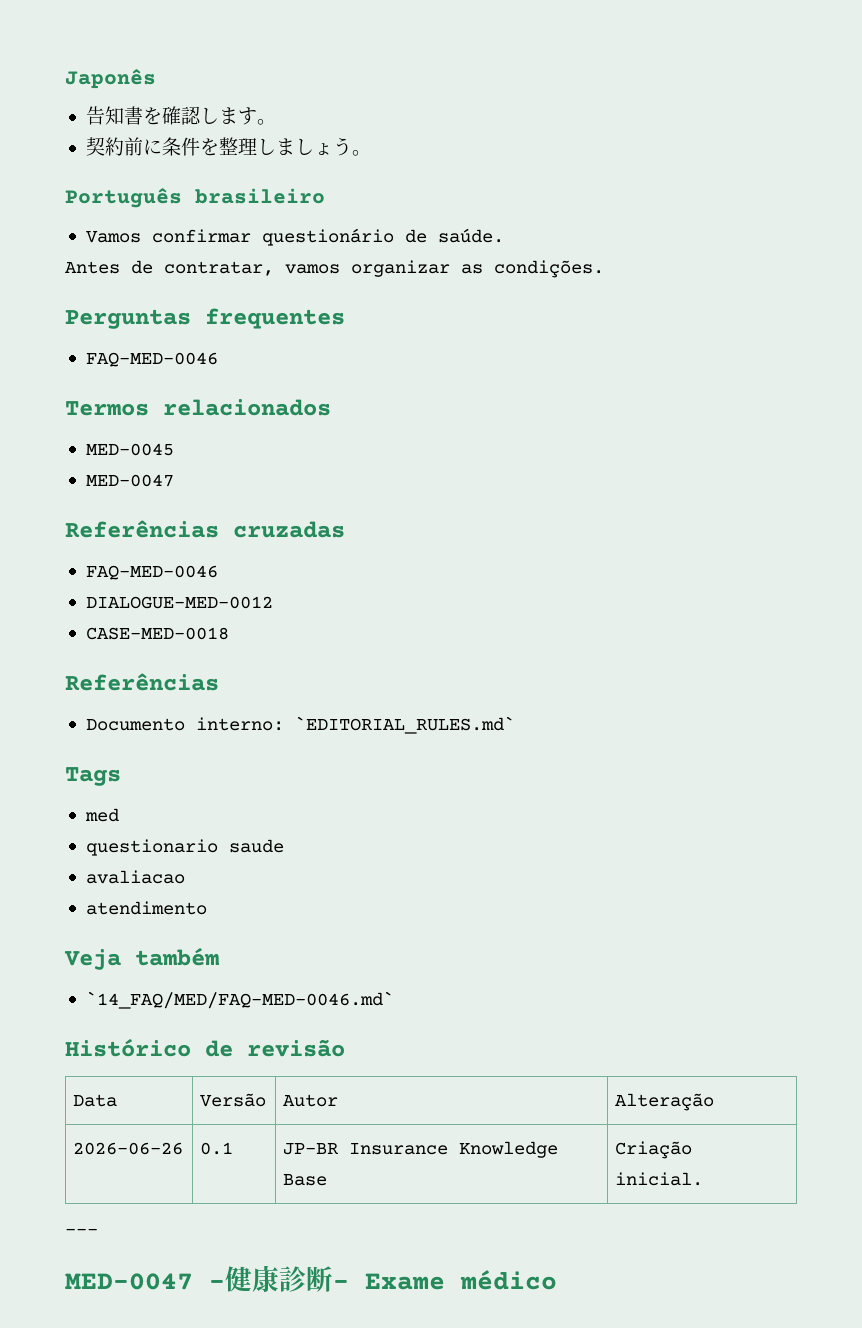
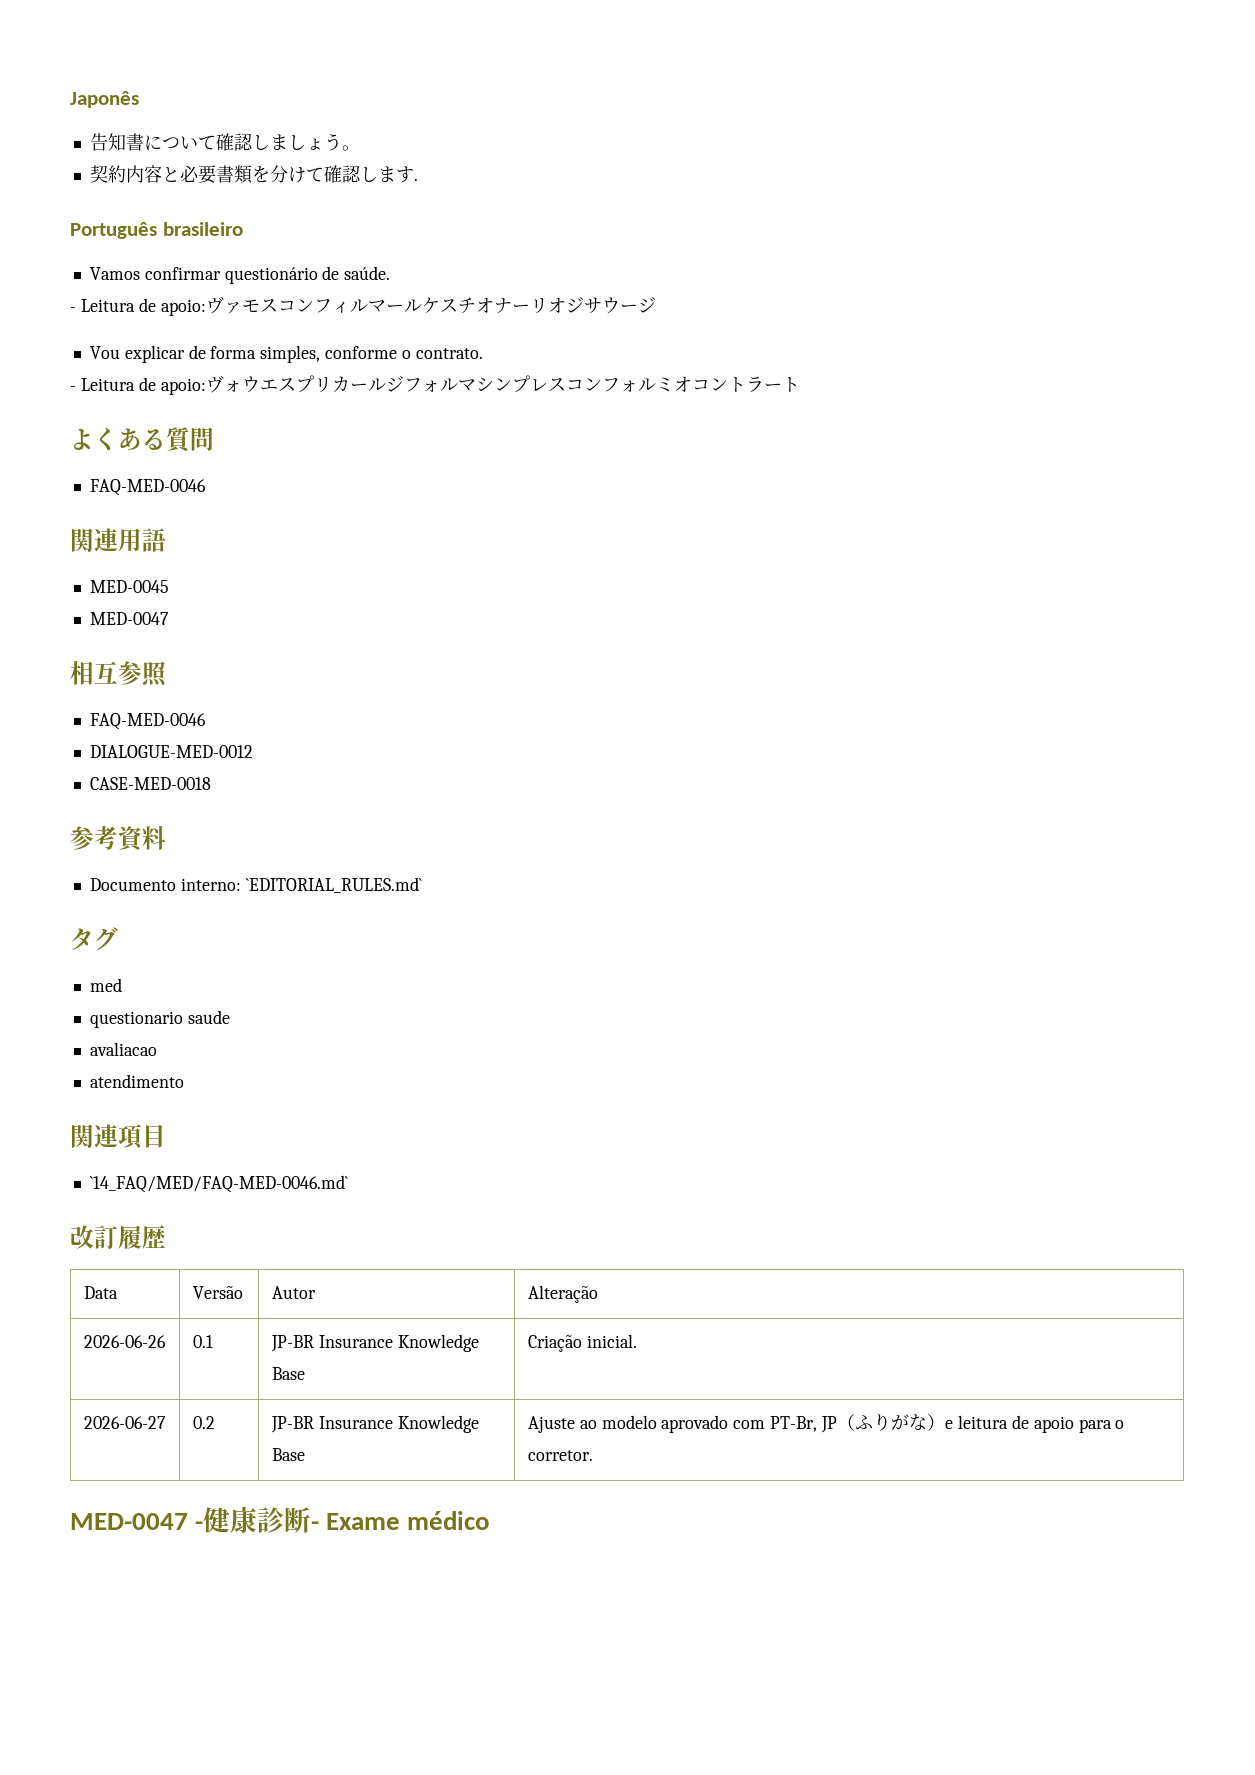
[142,106,276,125] [85,137,371,156] を確認します。 // 契約前に条件を整理しましょう。 -> [143,133,360,151] [89,165,418,184] について確認しましょう。 // 契約内容と必要書類を分けて確認します.
[65,260,604,278] [65,308,345,329] [85,352,218,367] [65,399,331,416] Antes de contratar, vamos organizar as condições. // Perguntas frequentes // FAQ-MED-0046 // Termos relacionados -> [70,296,656,316] [89,345,483,363] [70,375,800,395] [70,427,214,453] [89,479,206,496] [70,528,166,552] - Leitura de apoio:ヴァモスコンフィルマールケスチオナーリオジサウージ // Vou explicar de forma simples, conforme o contrato. // - Leitura de apoio:ヴォウエスプリカールジフォルマシンプレスコンフォルミオコントラート // よくある質問 // FAQ-MED-0046 // 関連用語
[65,520,345,538] Referências cruzadas -> [70,661,167,687] 相互参照
[65,673,219,691] Referências -> [70,826,166,852] 参考資料
[65,767,121,786] Tags -> [70,927,118,951] タグ
[64,947,219,970] Veja também -> [70,1124,166,1149] 関連項目
[65,1038,345,1057] Histórico de revisão -> [70,1225,166,1249] 改訂履歴
[65,1228,98,1235] // --- -> [83,1416,166,1429] [192,1416,215,1429] [270,1415,479,1433] [271,1448,305,1461] [527,1413,1125,1433] [527,1450,593,1461] // 2026-06-27 | 0.2 | JP-BR Insurance Knowledge Base | Ajuste ao modelo aprovado com PT-Br, JP（ふりがな）e leitura de apoio para o corretor.

